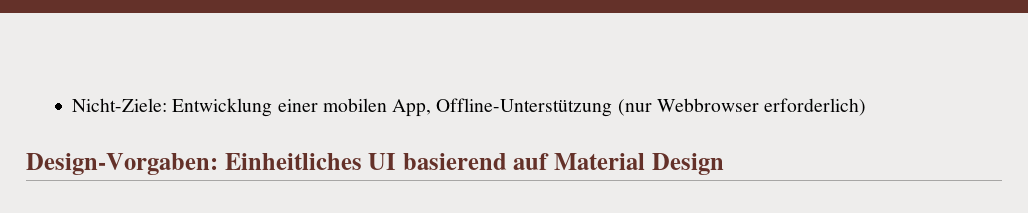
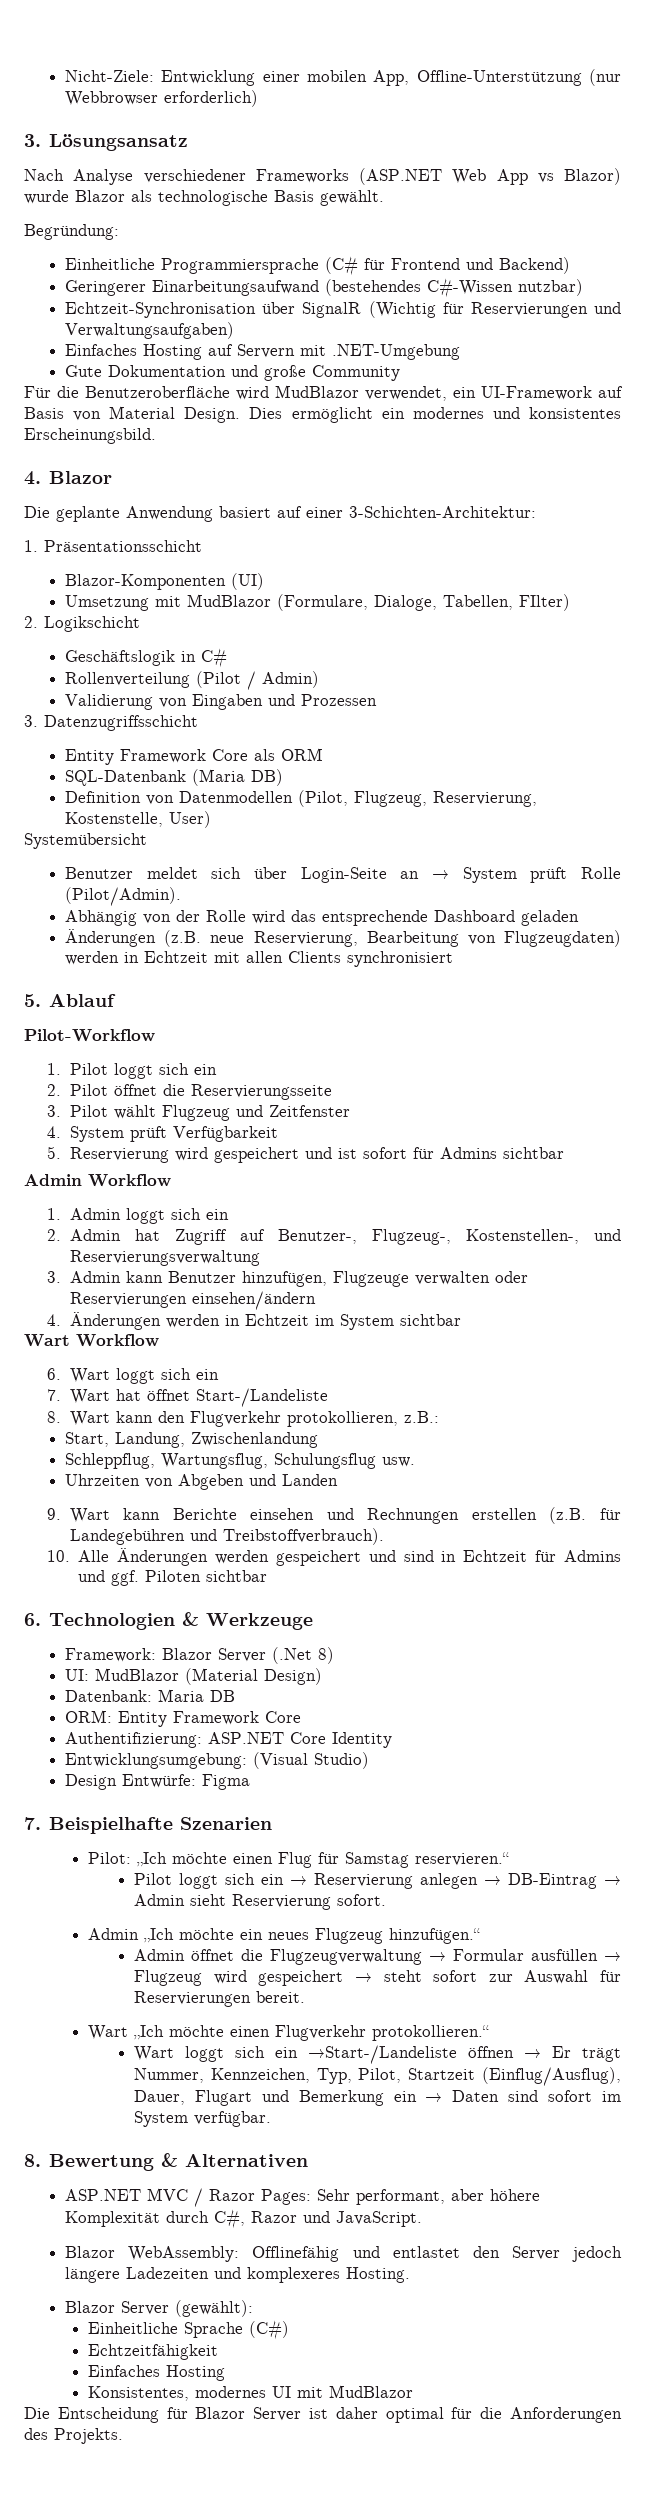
[26,153,724,175] Design-Vorgaben: Einheitliches UI basierend auf Material Design -> [24,134,189,151] [24,168,621,185] [24,190,384,206] [24,224,119,240] [65,256,571,276] [65,278,584,298] [65,301,621,318] [65,322,235,339] [65,344,461,360] [65,365,401,381] [24,385,623,401] [24,406,621,423] [24,428,156,444] [24,471,113,485] [24,506,536,522] [24,540,202,552] [65,573,265,590] [65,594,571,611] [24,616,140,632] [65,648,228,668] [65,671,320,690] [65,694,378,710] [24,715,198,731] [65,748,324,765] [65,769,284,786] [65,790,538,807] [65,811,212,828] [24,833,147,849] [65,867,621,883] [65,887,182,906] [65,910,580,926] [65,929,621,947] [65,951,454,967] [24,994,117,1007] [24,1029,155,1042] [46,1063,217,1079] [46,1084,332,1100] [46,1105,350,1121] [46,1126,278,1142] [46,1146,564,1163] [24,1174,171,1187] [46,1208,229,1224] [46,1229,621,1245] [69,1250,260,1266] [46,1271,528,1287] [69,1291,316,1310] [46,1312,461,1330] [24,1334,159,1347] [46,1368,219,1384] [46,1388,328,1407] [46,1411,439,1427] [65,1432,319,1448] [65,1453,416,1469] [65,1474,339,1490] [46,1507,621,1524] [69,1528,384,1545] [46,1548,622,1566] [78,1570,268,1586] [24,1612,314,1630] [65,1647,335,1664] [65,1668,323,1685] [65,1689,236,1702] [65,1710,302,1727] [65,1732,393,1748] [65,1752,370,1769] [65,1774,251,1790] [24,1817,273,1834] [88,1852,510,1868] [134,1873,621,1889] [134,1894,387,1910] [88,1928,481,1944] [134,1949,621,1965] [134,1970,621,1986] [134,1991,306,2007] [88,2025,490,2041] [134,2045,621,2064] [134,2067,621,2086] [134,2090,622,2106] [134,2111,272,2127] [24,2153,309,2171] [65,2188,541,2207] [65,2209,423,2229] [65,2246,622,2262] [65,2267,411,2283] [65,2300,254,2317] [88,2320,290,2340] [88,2344,219,2360] [88,2365,226,2381] [88,2385,414,2401] [24,2407,623,2423] [24,2428,123,2444] 3. Lösungsansatz // Nach Analyse verschiedener Frameworks (ASP.NET Web App vs Blazor) wurde Blazor als technologische Basis gewählt. // Begründung: // Einheitliche Programmiersprache (C# für Frontend und Backend) // Geringerer Einarbeitungsaufwand (bestehendes C#-Wissen nutzbar) // Echtzeit-Synchronisation über SignalR (Wichtig für Reservierungen und Verwaltungsaufgaben) // Einfaches Hosting auf Servern mit .NET-Umgebung // Gute Dokumentation und große Community // Für die Benutzeroberfläche wird MudBlazor verwendet, ein UI-Framework auf Basis von Material Design. Dies ermöglicht ein modernes und konsistentes Erscheinungsbild. // 4. Blazor // Die geplante Anwendung basiert auf einer 3-Schichten-Architektur: // 1. Präsentationsschicht // Blazor-Komponenten (UI) // Umsetzung mit MudBlazor (Formulare, Dialoge, Tabellen, FIlter) // 2. Logikschicht // Geschäftslogik in C# // Rollenverteilung (Pilot / Admin) // Validierung von Eingaben und Prozessen // 3. Datenzugriffsschicht // Entity Framework Core als ORM // SQL-Datenbank (Maria DB) // Definition von Datenmodellen (Pilot, Flugzeug, Reservierung, Kostenstelle, User) // Systemübersicht // Benutzer meldet sich über Login-Seite an → System prüft Rolle (Pilot/Admin). // Abhängig von der Rolle wird das entsprechende Dashboard geladen // Änderungen (z.B. neue Reservierung, Bearbeitung von Flugzeugdaten) werden in Echtzeit mit allen Clients synchronisiert // 5. Ablauf // Pilot-Workflow // 1. Pilot loggt sich ein // 2. Pilot öffnet die Reservierungsseite // 3. Pilot wählt Flugzeug und Zeitfenster // 4. System prüft Verfügbarkeit // 5. Reservierung wird gespeichert und ist sofort für Admins sichtbar // Admin Workflow // 1. Admin loggt sich ein // 2. Admin hat Zugriff auf Benutzer-, Flugzeug-, Kostenstellen-, und Reservierungsverwaltung // 3. Admin kann Benutzer hinzufügen, Flugzeuge verwalten oder Reservierungen einsehen/ändern // 4. Änderungen werden in Echtzeit im System sichtbar // Wart Workflow // 6. Wart loggt sich ein // 7. Wart hat öffnet Start-/Landeliste // 8. Wart kann den Flugverkehr protokollieren, z.B.: // Start, Landung, Zwischenlandung // Schleppflug, Wartungsflug, Schulungsflug usw. // Uhrzeiten von Abgeben und Landen // 9. Wart kann Berichte einsehen und Rechnungen erstellen (z.B. für Landegebühren und Treibstoffverbrauch). // 10. Alle Änderungen werden gespeichert und sind in Echtzeit für Admins und ggf. Piloten sichtbar // 6. Technologien & Werkzeuge // Framework: Blazor Server (.Net 8) // UI: MudBlazor (Material Design) // Datenbank: Maria DB // ORM: Entity Framework Core // Authentifizierung: ASP.NET Core Identity // Entwicklungsumgebung: (Visual Studio) // Design Entwürfe: Figma // 7. Beispielhafte Szenarien // Pilot: „Ich möchte einen Flug für Samstag reservieren.“ // Pilot loggt sich ein → Reservierung anlegen → DB-Eintrag → Admin sieht Reservierung sofort. // Admin „Ich möchte ein neues Flugzeug hinzufügen.“ // Admin öffnet die Flugzeugverwaltung → Formular ausfüllen → Flugzeug wird gespeichert → steht sofort zur Auswahl für Reservierungen bereit. // Wart „Ich möchte einen Flugverkehr protokollieren.“ // Wart loggt sich ein →Start-/Landeliste öffnen → Er trägt Nummer, Kennzeichen, Typ, Pilot, Startzeit (Einflug/Ausflug), Dauer, Flugart und Bemerkung ein → Daten sind sofort im System verfügbar. // 8. Bewertung & Alternativen // ASP.NET MVC / Razor Pages: Sehr performant, aber höhere Komplexität durch C#, Razor und JavaScript. // Blazor WebAssembly: Offlinefähig und entlastet den Server jedoch längere Ladezeiten und komplexeres Hosting. // Blazor Server (gewählt): // Einheitliche Sprache (C#) // Echtzeitfähigkeit // Einfaches Hosting // Konsistentes, modernes UI mit MudBlazor // Die Entscheidung für Blazor Server ist daher optimal für die Anforderungen des Projekts.

